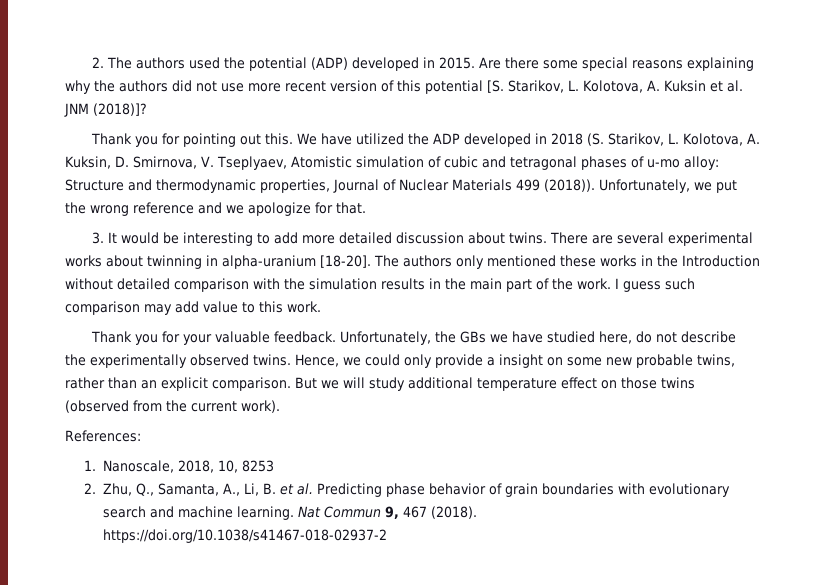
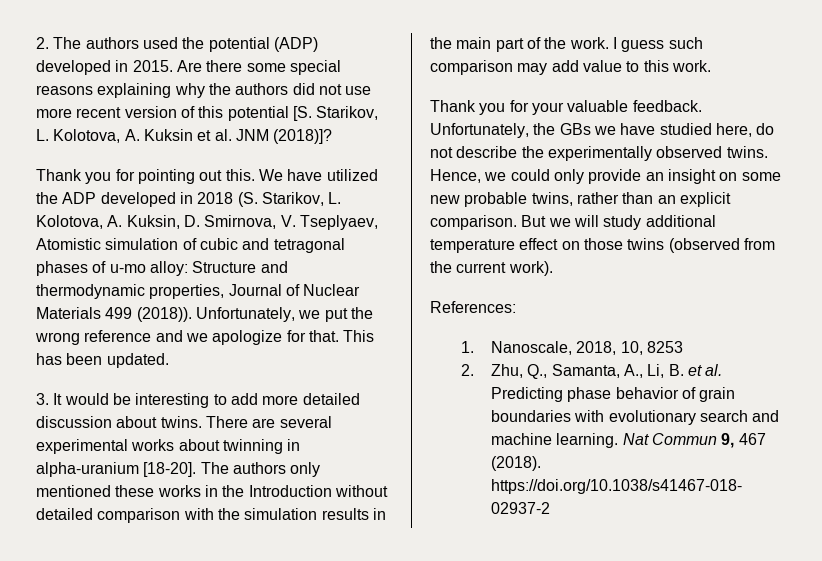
(366, 208) none -> [343,330,375,342] [36,353,169,368] This has been updated.
[487,357,495,366] a -> [645,172,664,181] an

